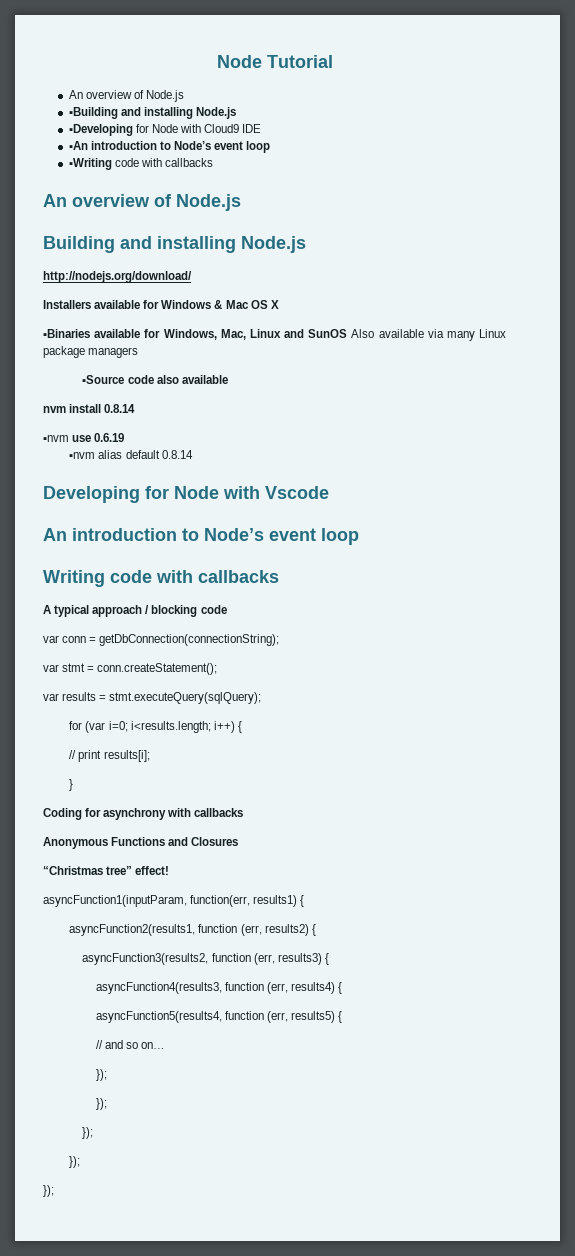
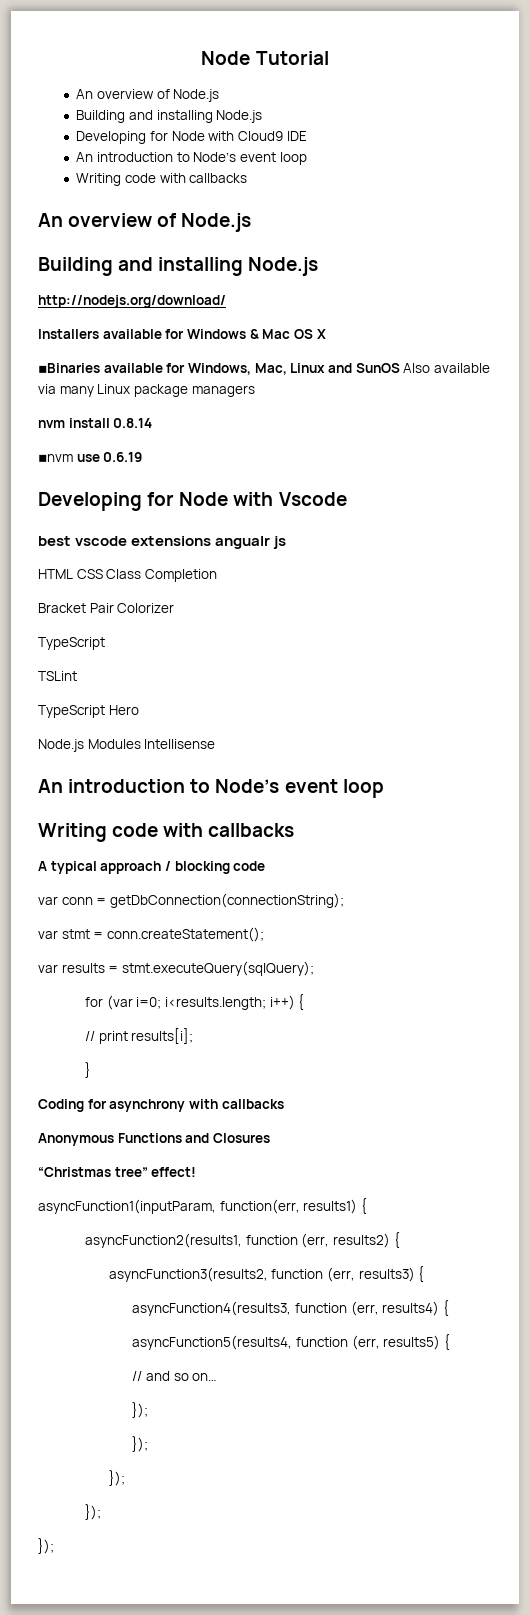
[68,107,237,119] [68,124,133,136] ▪Building and installing Node.js // ▪Developing -> [76,110,263,123] [76,131,147,144] Building and installing Node.js // Developing
[68,141,271,153] [68,158,112,170] ▪An introduction to Node’s event loop // ▪Writing -> [76,152,307,165] [76,173,122,186] An introduction to Node’s event loop // Writing
[82,375,228,384] // ▪Source code also available -> (255, 391) none
[69,450,193,459] // ▪nvm alias default 0.8.14 -> (143, 457) none
(329, 492) none -> [38,536,287,549] [38,569,217,582] [38,603,175,613] [38,637,105,650] [38,671,77,681] [38,705,139,718] [38,739,216,752] // best vscode extensions angualr js // HTML CSS Class Completion // Bracket Pair Colorizer // TypeScript // TSLint // TypeScript Hero // Node.js Modules Intellisense

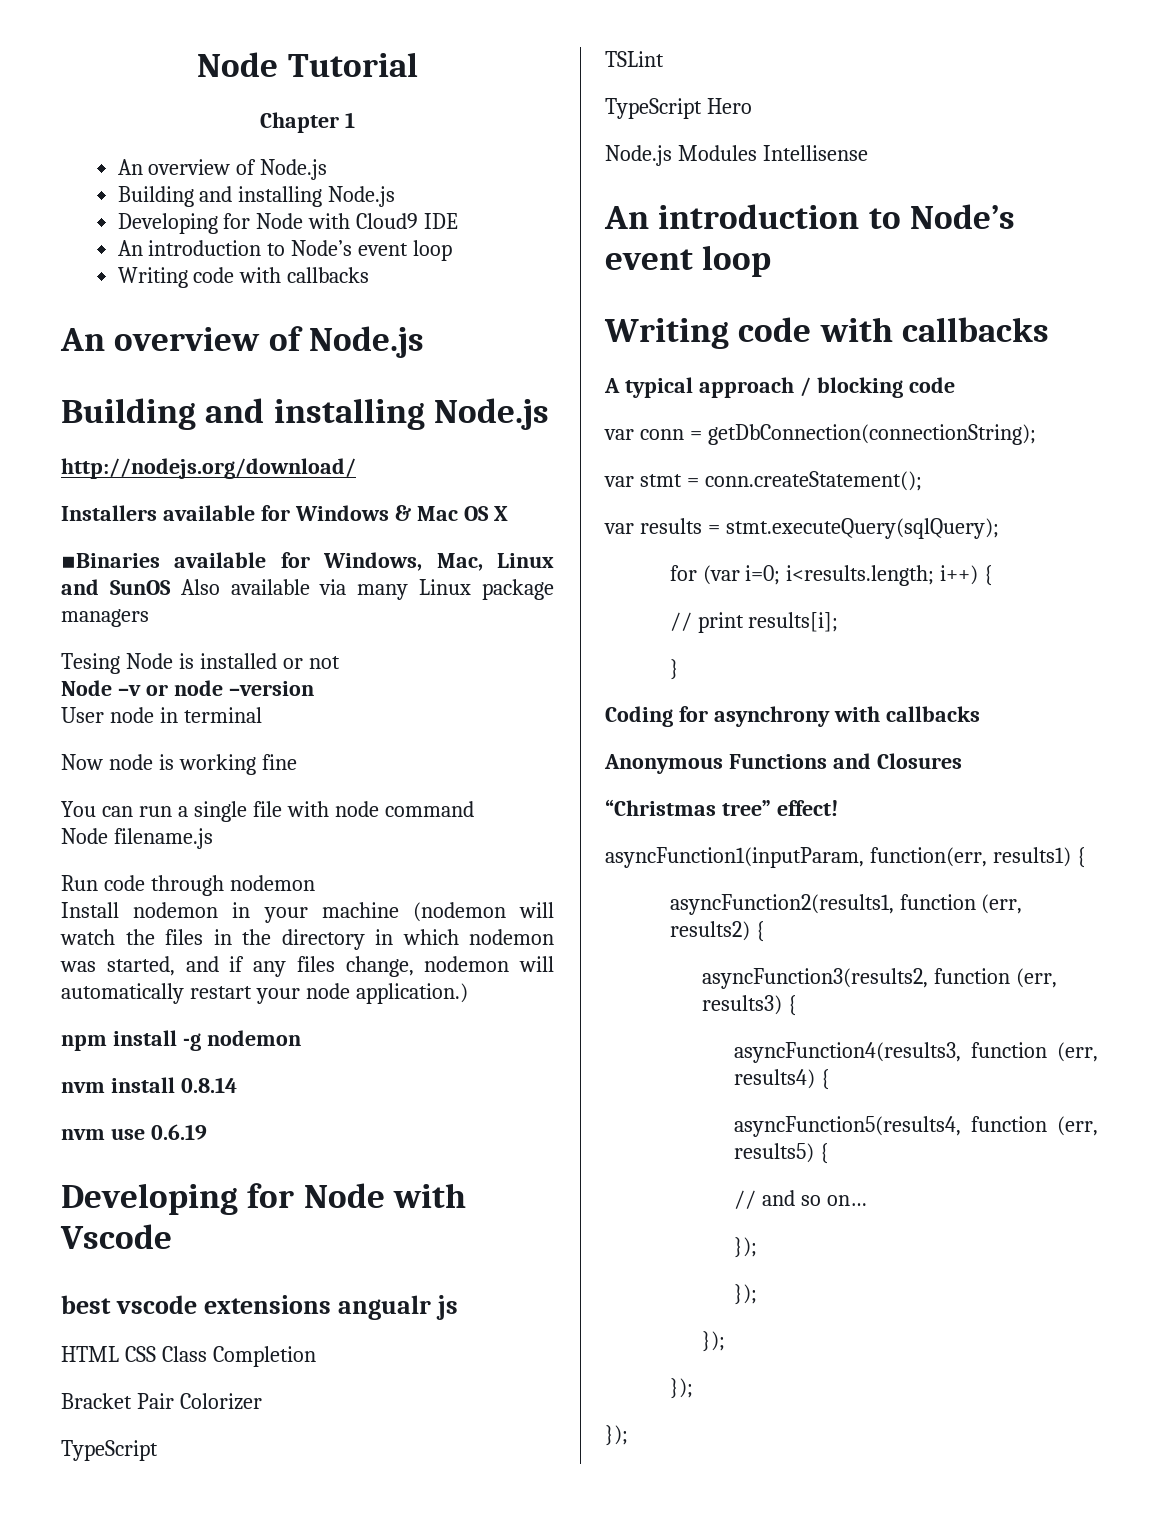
(329, 58) none -> [260,112,355,133] // Chapter 1
(255, 391) none -> [61,653,340,674] [61,680,314,696] [61,707,262,723] [61,754,297,775] [61,801,474,822] [61,828,213,849] [61,875,315,896] [61,902,554,923] [60,929,554,950] [60,956,554,977] [61,983,468,1004] [61,1030,301,1051] // Tesing Node is installed or not // Node –v or node –version // User node in terminal // Now node is working fine // You can run a single file with node command // Node filename.js // Run code through nodemon // Install nodemon in your machine (nodemon will watch the files in the directory in which nodemon was started, and if any files change, nodemon will automatically restart your node application.) // npm install -g nodemon
[38,454,73,462] ▪nvm -> [61,1129,105,1140] nvm

